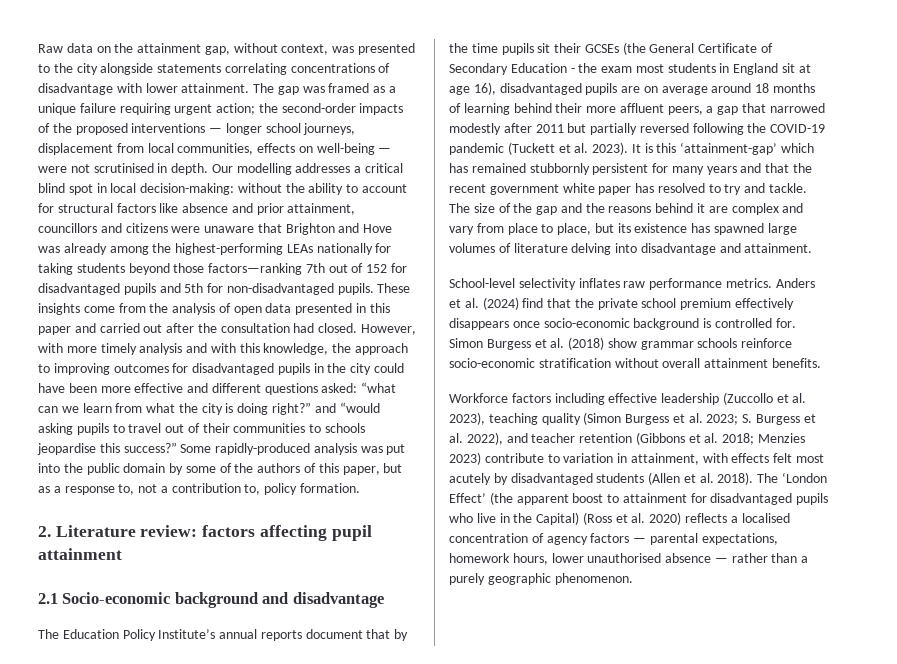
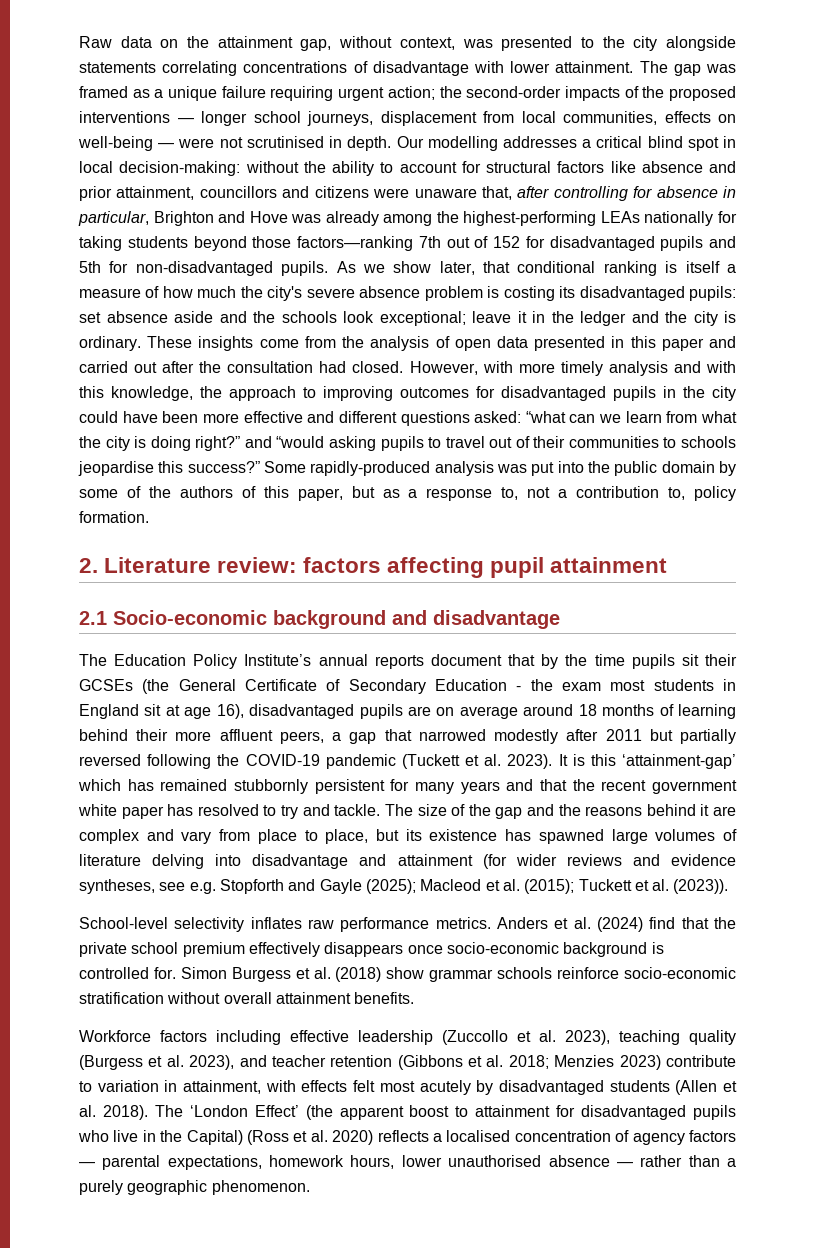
[257,223,282,233] that -> [481,186,737,201] [78,211,149,226] that, after controlling for absence in particular,
(374, 289) none -> [336,261,736,276] [79,286,736,301] [79,311,736,326] [79,336,141,351] As we show later, that conditional ranking is itself a measure of how much the city's severe absence problem is costing its disadvantaged pupils: set absence aside and the schools look exceptional; leave it in the ledger and the city is ordinary.
[744,243,813,253] attainment. -> [397,854,737,869] [79,879,729,894] attainment (for wider reviews and evidence syntheses, see e.g. Stopforth and Gayle (2025); Macleod et al. (2015); Tuckett et al. (2023)).
[583,412,816,425] [449,432,503,445] (Simon Burgess et al. 2023; S. Burgess et al. 2022), -> [79,1055,235,1070] (Burgess et al. 2023),

